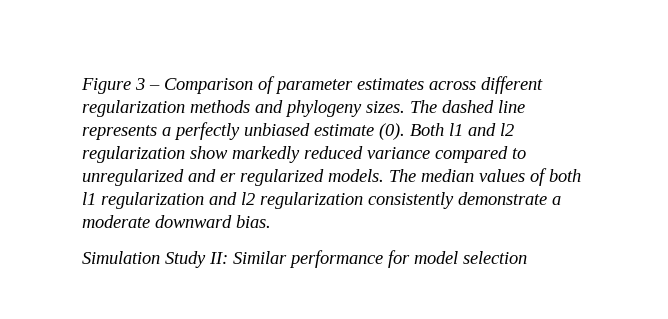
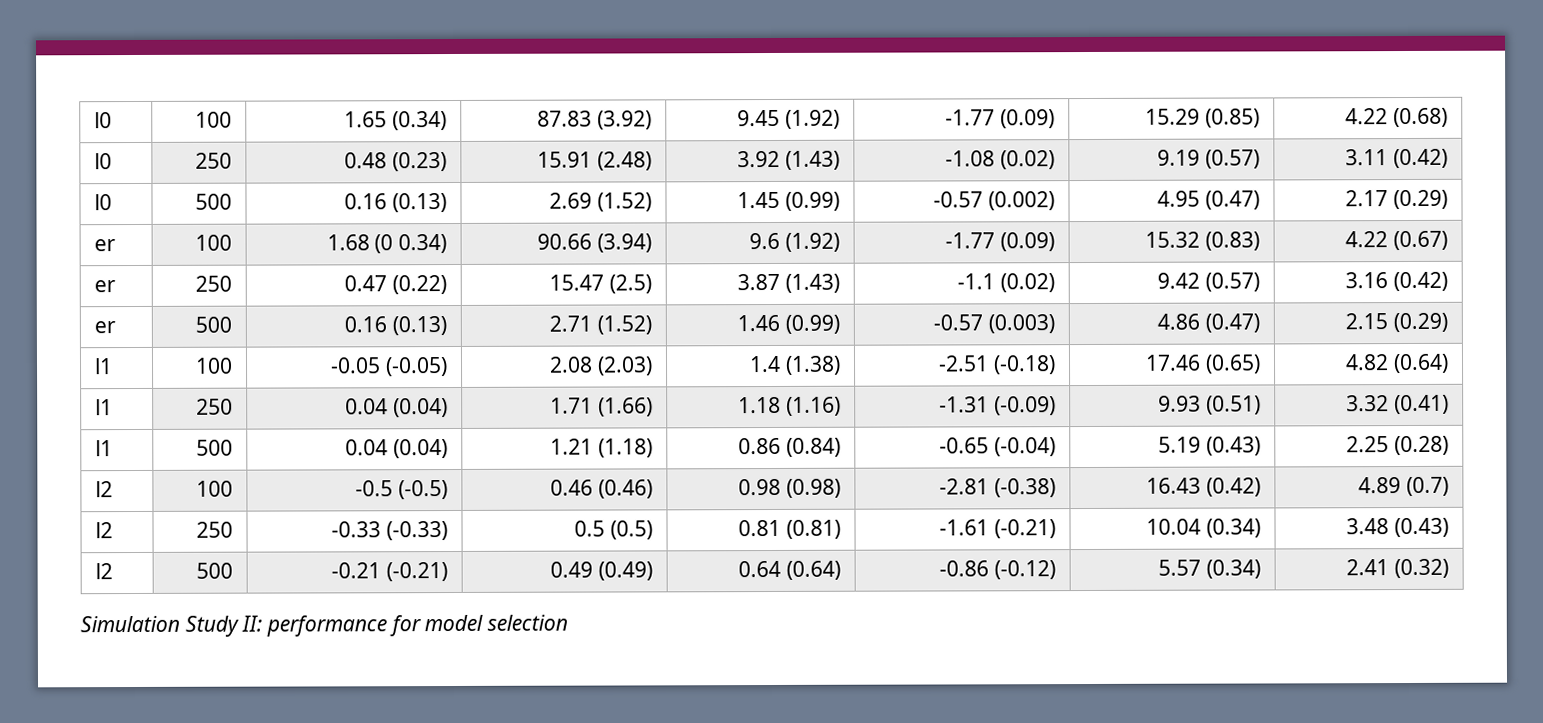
[81,76,543,94] [82,100,525,117] [82,122,514,140] [82,146,526,163] [82,168,581,186] [82,192,561,209] [82,215,271,228] Figure 3 – Comparison of parameter estimates across different regularization methods and phylogeny sizes. The dashed line represents a perfectly unbiased estimate (0). Both l1 and l2 regularization show markedly reduced variance compared to unregularized and er regularized models. The median values of both l1 regularization and l2 regularization consistently demonstrate a moderate downward bias. -> [94,112,113,129] [194,111,232,128] [344,111,447,131] [537,110,652,130] [737,109,840,129] [945,109,1055,129] [1145,108,1260,128] [1345,107,1448,128] [94,153,113,170] [194,152,232,169] [344,152,447,172] [537,151,652,171] [737,150,840,170] [945,150,1055,170] [1157,149,1260,169] [1345,148,1448,169] [94,194,113,211] [194,193,232,210] [344,193,447,213] [549,192,652,212] [737,191,840,211] [933,191,1055,211] [1157,190,1260,210] [1345,189,1448,210] [94,239,117,252] [194,234,232,251] [326,234,447,254] [537,233,652,253] [749,232,840,252] [945,232,1055,252] [1145,231,1260,251] [1345,230,1448,251] [94,280,117,293] [194,275,232,292] [344,275,447,295] [549,274,652,294] [737,273,840,293] [957,273,1055,293] [1157,272,1260,292] [1345,271,1448,292] [94,321,117,334] [194,316,232,333] [344,316,447,336] [549,315,652,335] [737,314,840,334] [933,314,1055,334] [1157,313,1260,333] [1345,312,1448,333] [94,358,114,375] [194,357,233,374] [330,357,448,377] [549,356,653,376] [749,355,841,375] [938,355,1056,375] [1145,354,1261,374] [1345,353,1449,374] [95,399,114,416] [195,398,233,415] [345,398,448,418] [550,397,653,417] [738,396,841,416] [939,396,1056,416] [1158,395,1261,415] [1346,394,1449,415] [95,440,114,457] [195,439,233,456] [345,439,448,459] [550,438,653,458] [738,437,841,457] [939,437,1056,457] [1158,436,1261,456] [1346,435,1449,456] [95,481,114,498] [195,480,233,497] [355,480,448,500] [550,479,653,499] [738,478,841,498] [939,478,1056,498] [1146,477,1261,497] [1358,476,1449,497] [95,522,114,539] [195,521,233,538] [331,521,448,541] [574,520,653,540] [738,519,841,539] [939,519,1056,539] [1146,518,1261,538] [1346,517,1449,538] [95,563,114,580] [195,562,233,579] [331,562,448,582] [550,561,653,581] [738,560,841,580] [939,560,1056,580] [1158,559,1261,579] [1346,558,1449,579] l0 | 100 | 1.65 (0.34) | 87.83 (3.92) | 9.45 (1.92) | -1.77 (0.09) | 15.29 (0.85) | 4.22 (0.68) // l0 | 250 | 0.48 (0.23) | 15.91 (2.48) | 3.92 (1.43) | -1.08 (0.02) | 9.19 (0.57) | 3.11 (0.42) // l0 | 500 | 0.16 (0.13) | 2.69 (1.52) | 1.45 (0.99) | -0.57 (0.002) | 4.95 (0.47) | 2.17 (0.29) // er | 100 | 1.68 (0 0.34) | 90.66 (3.94) | 9.6 (1.92) | -1.77 (0.09) | 15.32 (0.83) | 4.22 (0.67) // er | 250 | 0.47 (0.22) | 15.47 (2.5) | 3.87 (1.43) | -1.1 (0.02) | 9.42 (0.57) | 3.16 (0.42) // er | 500 | 0.16 (0.13) | 2.71 (1.52) | 1.46 (0.99) | -0.57 (0.003) | 4.86 (0.47) | 2.15 (0.29) // l1 | 100 | -0.05 (-0.05) | 2.08 (2.03) | 1.4 (1.38) | -2.51 (-0.18) | 17.46 (0.65) | 4.82 (0.64) // l1 | 250 | 0.04 (0.04) | 1.71 (1.66) | 1.18 (1.16) | -1.31 (-0.09) | 9.93 (0.51) | 3.32 (0.41) // l1 | 500 | 0.04 (0.04) | 1.21 (1.18) | 0.86 (0.84) | -0.65 (-0.04) | 5.19 (0.43) | 2.25 (0.28) // l2 | 100 | -0.5 (-0.5) | 0.46 (0.46) | 0.98 (0.98) | -2.81 (-0.38) | 16.43 (0.42) | 4.89 (0.7) // l2 | 250 | -0.33 (-0.33) | 0.5 (0.5) | 0.81 (0.81) | -1.61 (-0.21) | 10.04 (0.34) | 3.48 (0.43) // l2 | 500 | -0.21 (-0.21) | 0.49 (0.49) | 0.64 (0.64) | -0.86 (-0.12) | 5.57 (0.34) | 2.41 (0.32)
[233,251,287,264] Similar -> (263, 623) none

